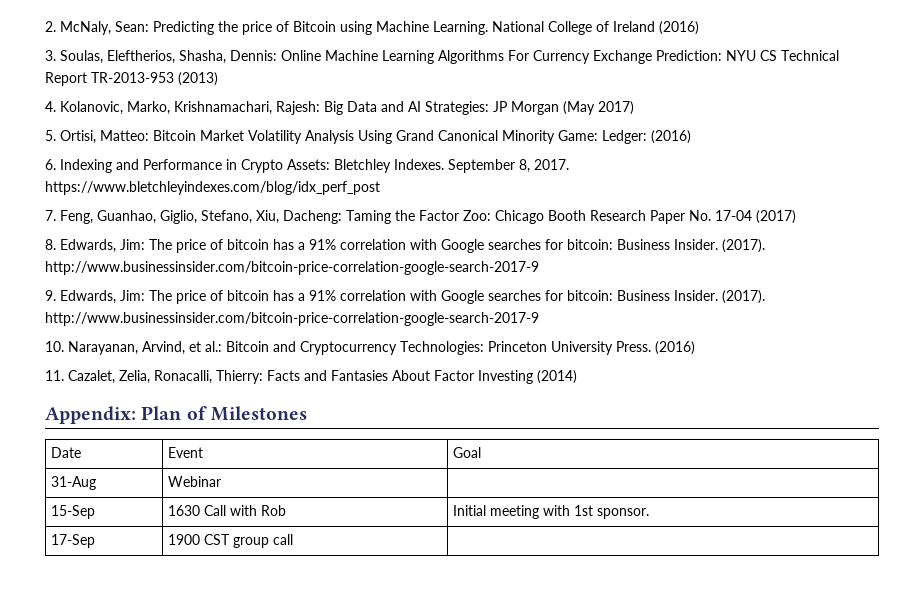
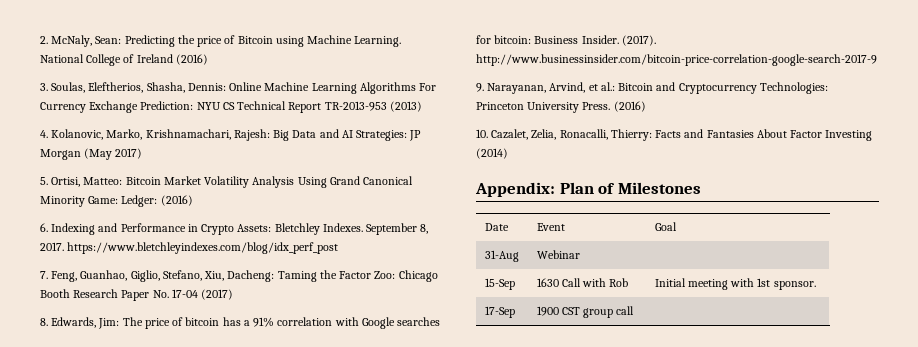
[60,290,765,304] [45,312,539,326] [45,341,64,352] Edwards, Jim: The price of bitcoin has a 91% correlation with Google searches for bitcoin: Business Insider. (2017). http://www.businessinsider.com/bitcoin-price-correlation-google-search-2017-9 // 10. -> (484, 87) none
[45,370,64,381] 11. -> [476,129,488,138] 10.

